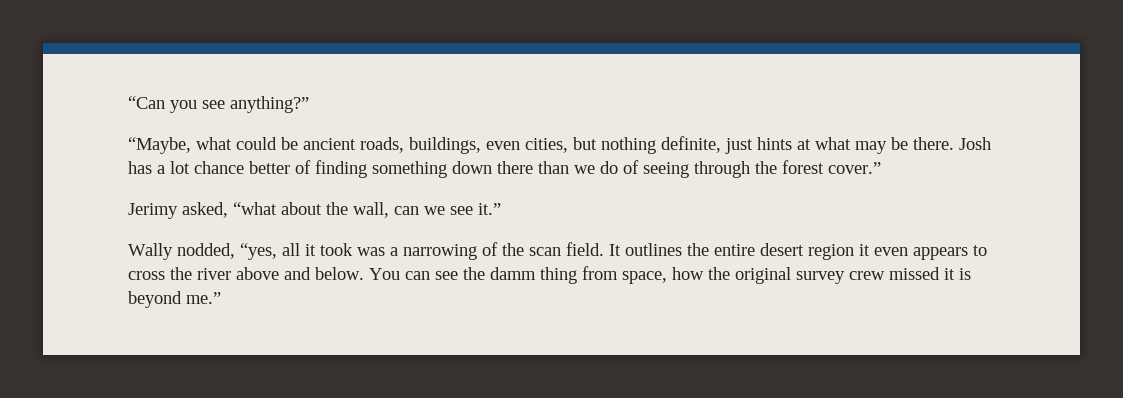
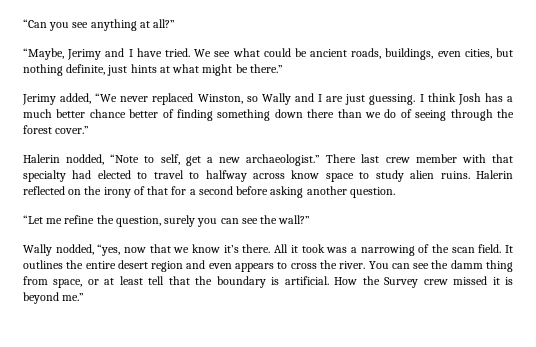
[230,96,309,113] [128,137,191,154] anything?” // “Maybe, -> [90,19,176,31] [23,48,231,60] anything at all?” // “Maybe, Jerimy and I have tried. We see
[855,137,954,154] may be there. -> [202,64,283,76] [22,93,456,105] might be there.” // Jerimy added, “We never replaced Winston, so Wally and I are just guessing. I think
[170,161,190,174] lot -> [23,109,86,118] much better
[128,202,501,219] [128,243,300,260] Jerimy asked, “what about the wall, can we see it.” // Wally nodded, “yes, all -> [23,154,514,166] [23,170,514,182] [23,186,395,198] [23,215,311,227] [23,244,289,256] Halerin nodded, “Note to self, get a new archaeologist.” There last crew member with that specialty had elected to travel to halfway across know space to study alien ruins. Halerin reflected on the irony of that for a second before asking another question. // “Let me refine the question, surely you can see the wall?” // Wally nodded, “yes, now that we know it’s there. All
[859,244,870,256] it -> [186,260,206,269] and
[197,267,364,280] river above and below. -> [339,261,366,269] river.
[672,267,845,284] how the original survey -> [87,276,419,288] or at least tell that the boundary is artificial. How the Survey

